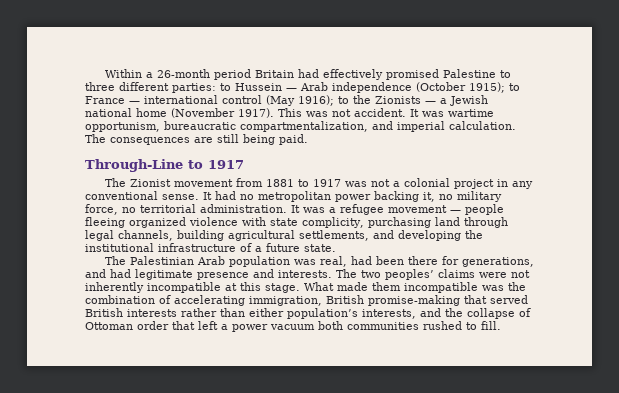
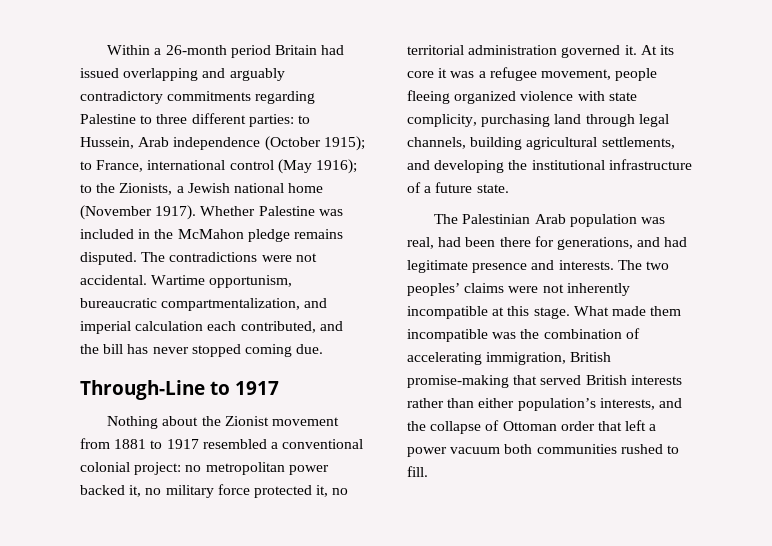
[322,69,439,80] effectively promised -> [80,68,285,81] [80,91,316,104] issued overlapping and arguably contradictory commitments regarding
[235,83,297,91] Hussein — -> [80,137,134,149] Hussein,
[85,96,140,104] France — -> [96,160,144,172] France,
[375,96,436,104] Zionists — -> [119,183,173,195] Zionists,
[278,108,494,117] This was not accident. It was wartime -> [200,206,343,216] [80,229,343,242] [80,252,317,265] [80,275,206,285] Whether Palestine was included in the McMahon pledge remains disputed. The contradictions were not accidental. Wartime
[449,121,516,130] [85,134,308,145] calculation. The consequences are still being paid. -> [135,321,343,333] [80,344,324,357] calculation each contributed, and the bill has never stopped coming due.
[104,178,126,187] The -> [107,416,221,429] Nothing about the
[344,178,533,189] [85,191,236,200] was not a colonial project in any conventional sense. It had -> [202,439,364,449] [80,462,182,475] resembled a conventional colonial project:
[374,191,419,202] backing -> [80,485,125,495] backed
[85,204,300,215] force, no territorial administration. It -> [217,484,349,498] [407,45,674,58] [407,68,448,78] force protected it, no territorial administration governed it. At its core it
[388,205,461,213] movement — -> [540,69,611,80] movement,

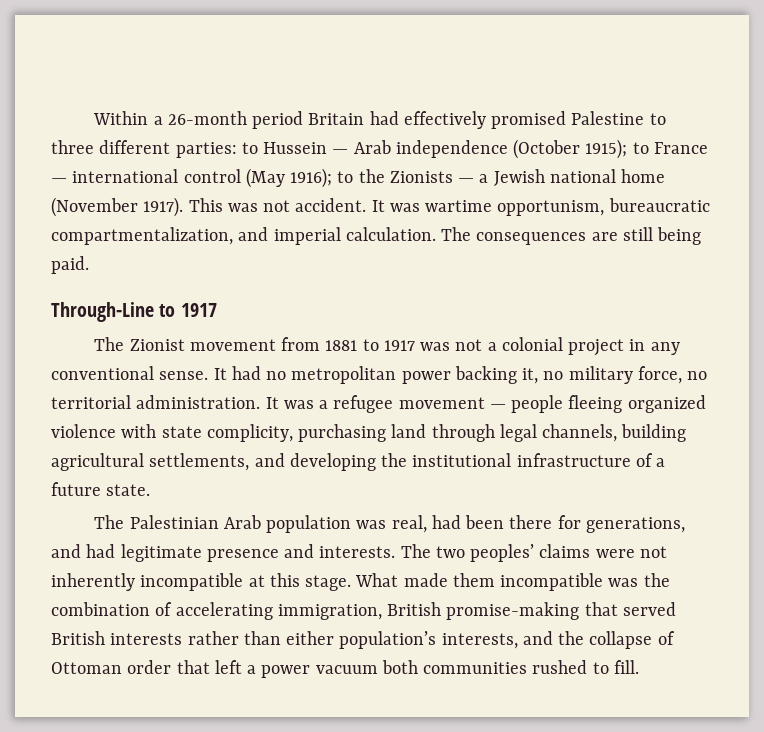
[80,68,285,81] [80,91,316,104] issued overlapping and arguably contradictory commitments regarding -> [403,111,567,129] effectively promised
[80,137,134,149] Hussein, -> [263,142,349,154] Hussein —
[96,160,144,172] France, -> [653,142,708,154] [51,178,67,183] France —
[119,183,173,195] Zionists, -> [389,171,475,183] Zionists —
[200,206,343,216] [80,229,343,242] [80,252,317,265] [80,275,206,285] Whether Palestine was included in the McMahon pledge remains disputed. The contradictions were not accidental. Wartime -> [188,198,493,212] This was not accident. It was wartime
[135,321,343,333] [80,344,324,357] calculation each contributed, and the bill has never stopped coming due. -> [345,227,702,245] [51,256,89,274] calculation. The consequences are still being paid.
[107,416,221,429] Nothing about the -> [94,337,125,351] The
[202,439,364,449] [80,462,182,475] resembled a conventional colonial project: -> [420,337,680,356] [51,366,261,380] was not a colonial project in any conventional sense. It had
[80,485,125,495] backed -> [454,366,517,384] backing
[217,484,349,498] [407,45,674,58] [407,68,448,78] force protected it, no territorial administration governed it. At its core it -> [637,366,708,384] [51,395,279,409] force, no territorial administration. It
[540,69,611,80] movement, -> [398,397,506,409] movement —

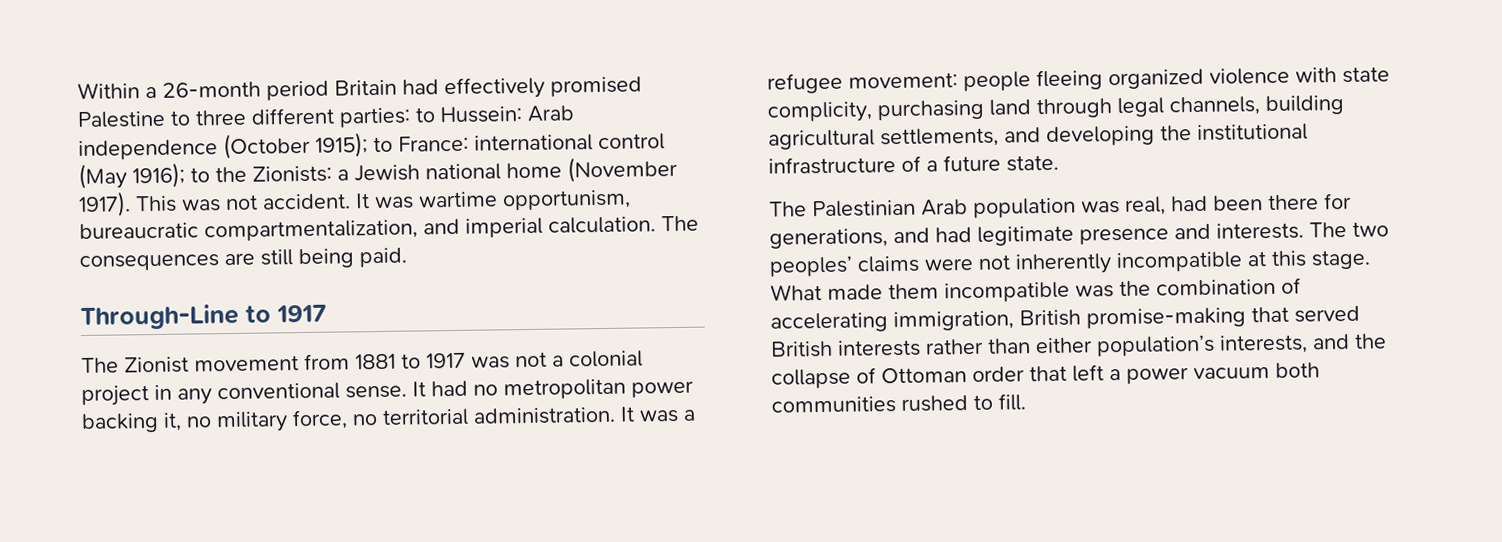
[263,142,349,154] Hussein — -> [440,106,522,124] Hussein:
[653,142,708,154] [51,178,67,183] France — -> [398,135,469,152] France:
[389,171,475,183] Zionists — -> [252,165,332,183] Zionists:
[398,397,506,409] movement — -> [848,72,958,89] movement:

